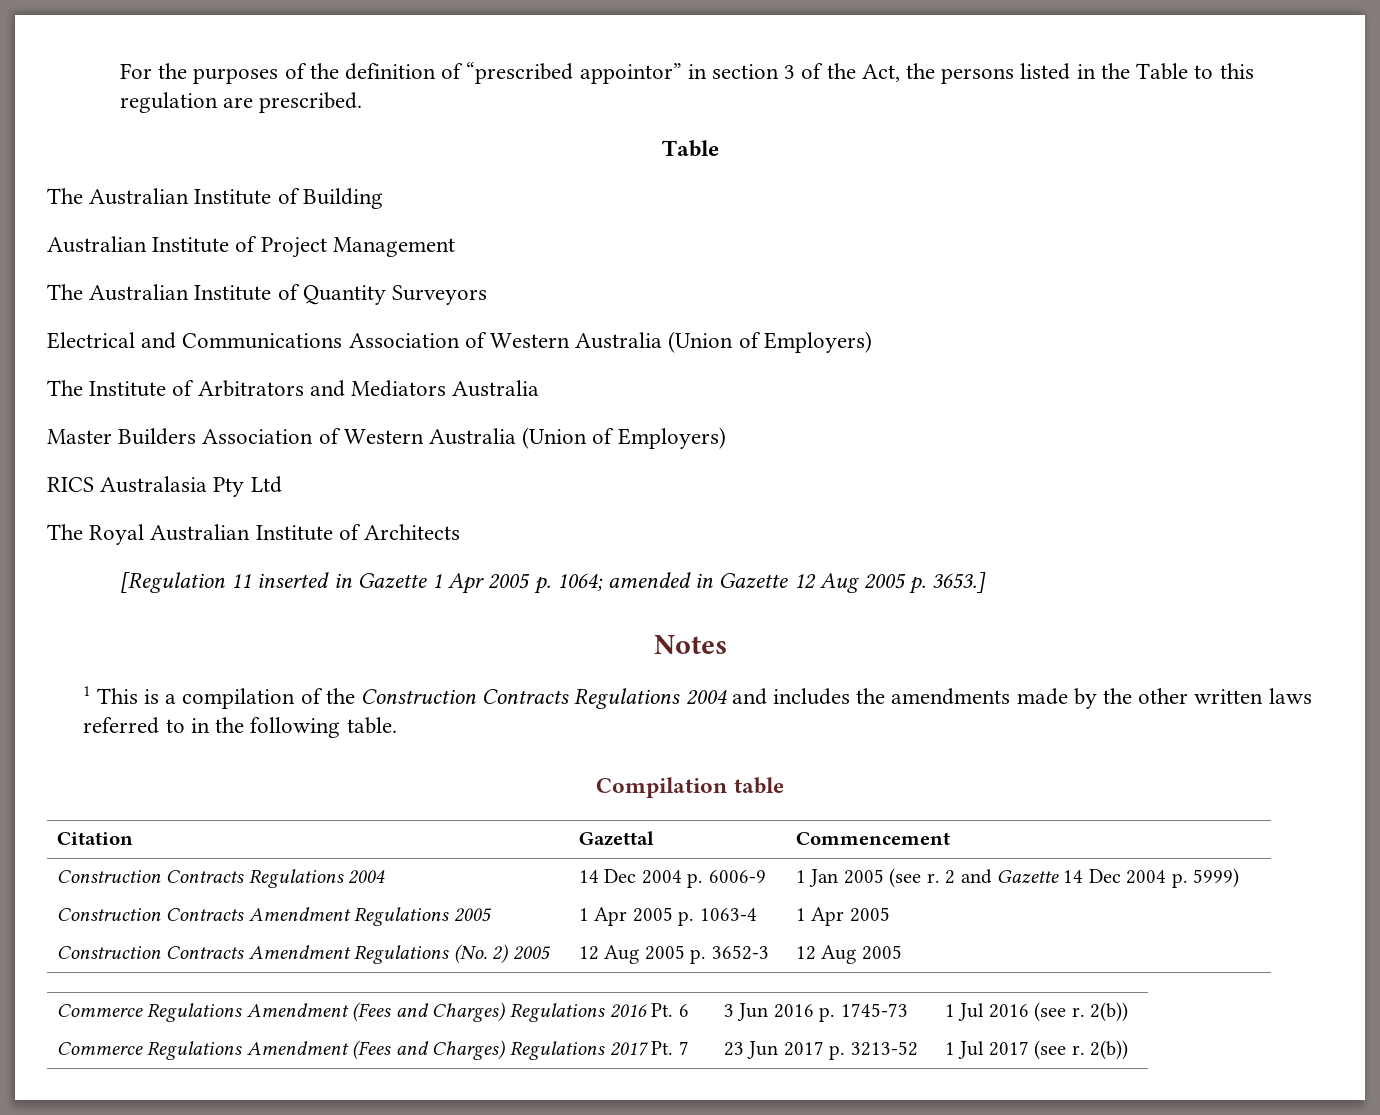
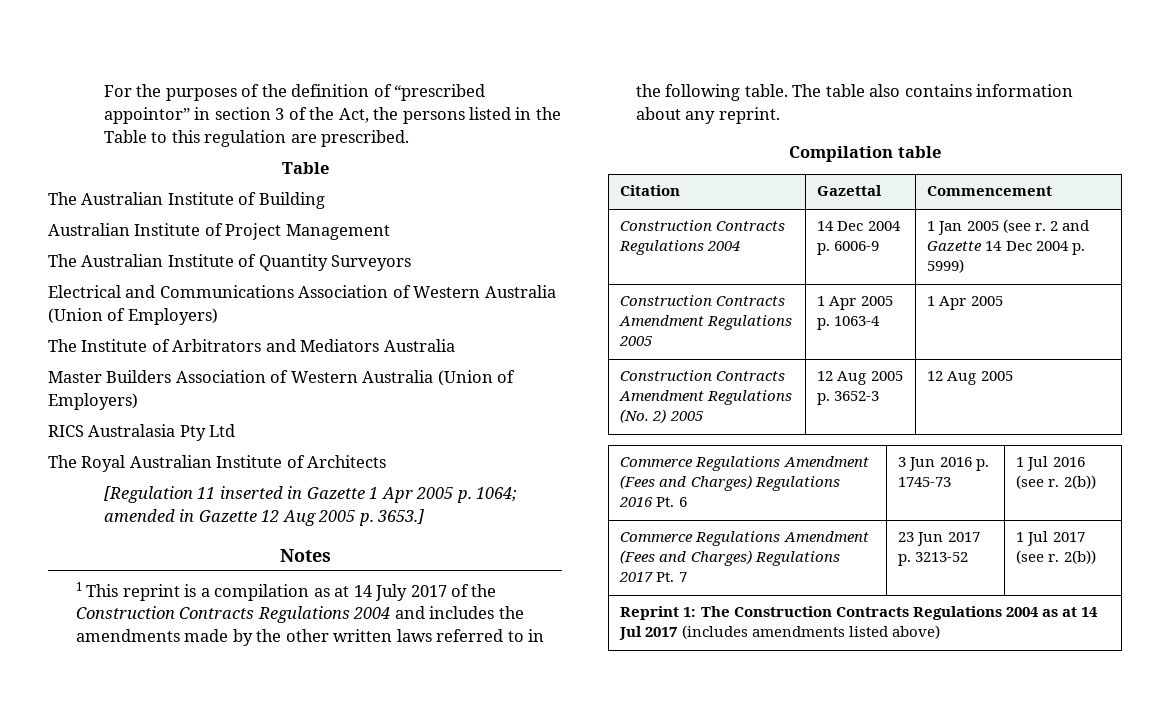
(138, 696) none -> [122,584,180,601] reprint
(296, 698) none -> [313,584,447,601] as at 14 July 2017
(397, 725) none -> [792,84,1074,97] [635,107,780,124] The table also contains information about any reprint.
(1129, 1050) none -> [620,606,1098,620] [619,625,940,640] // Reprint 1: The Construction Contracts Regulations 2004 as at 14 Jul 2017 (includes amendments listed above)

